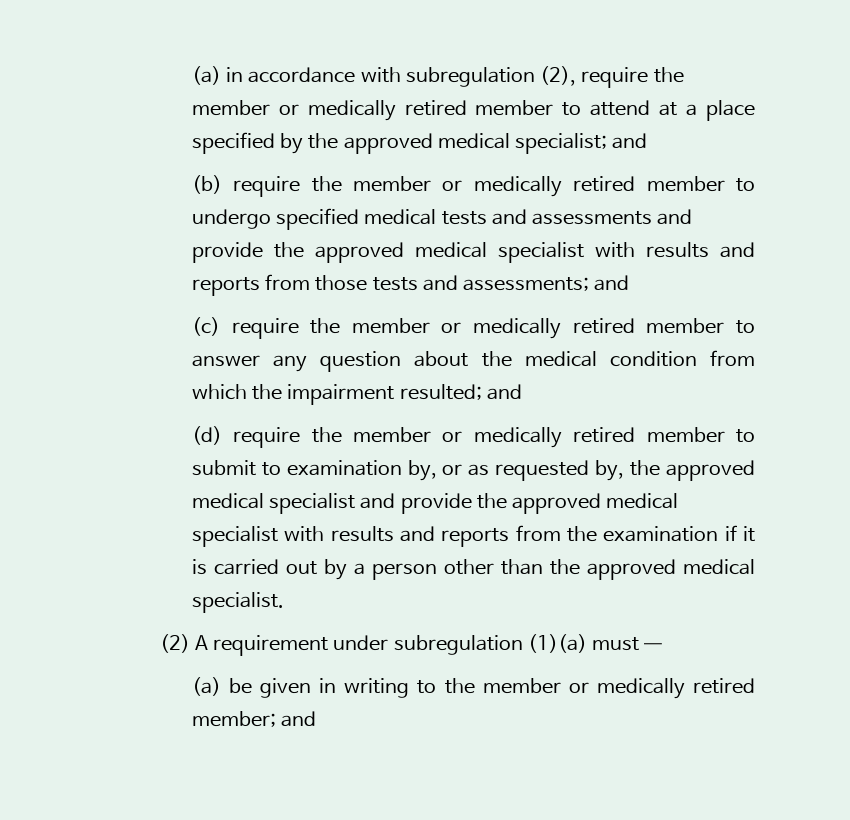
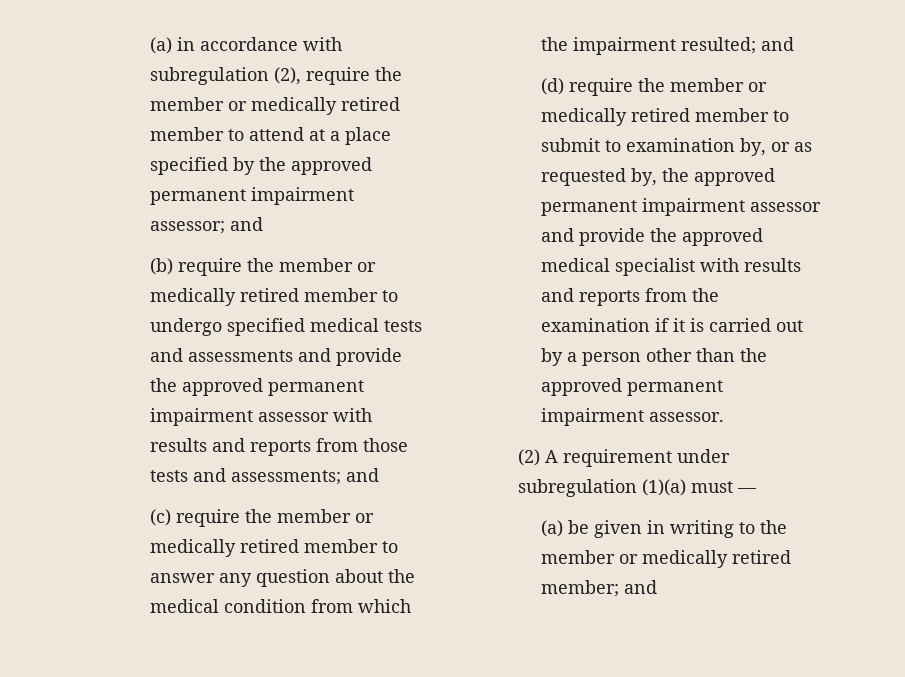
[437,133,608,154] medical specialist; -> [150,187,355,205] [150,221,226,234] permanent impairment assessor;
[414,242,584,263] medical specialist -> [268,380,365,396] [150,408,330,426] permanent impairment assessor
[191,493,356,514] medical specialist -> [541,198,822,216] permanent impairment assessor
[683,559,756,575] [191,592,284,613] medical specialist. -> [627,380,724,396] [541,408,725,426] permanent impairment assessor.

